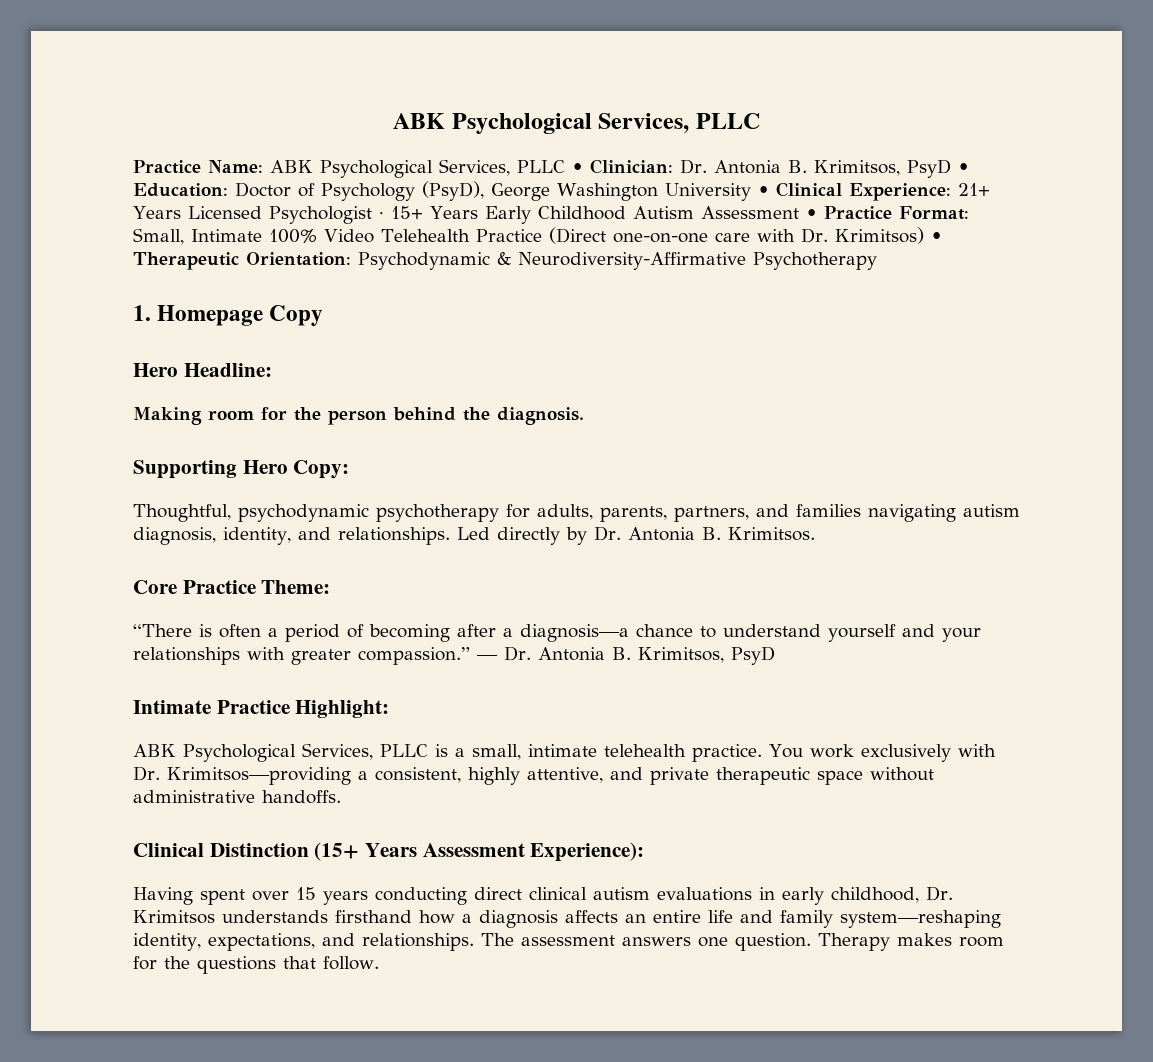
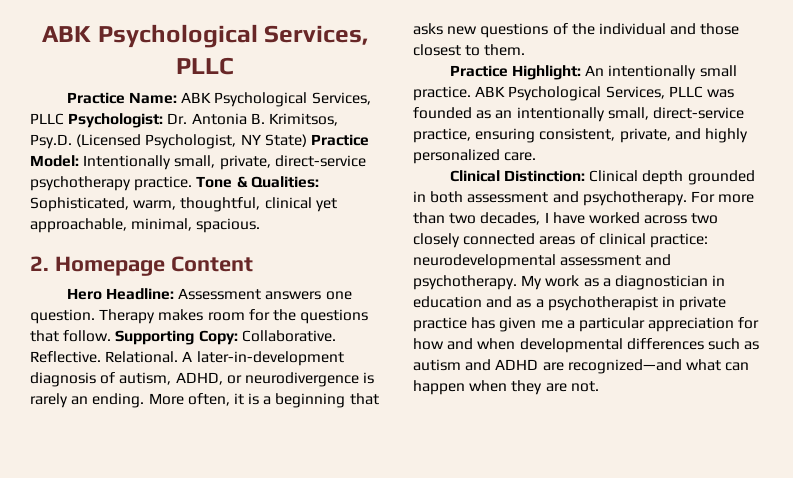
[572,159,969,178] [133,181,990,201] [133,206,969,224] [133,227,942,245] [133,252,877,270] [133,305,324,326] [133,363,272,377] [133,407,584,425] [133,460,350,479] [133,504,1020,522] [133,526,815,545] [133,580,331,594] [133,624,981,642] [133,646,775,665] [133,700,390,718] [133,743,996,762] [133,766,934,785] [133,790,341,804] [133,842,645,862] [133,886,953,905] [133,910,1001,928] [133,933,615,951] • Clinician: Dr. Antonia B. Krimitsos, PsyD • Education: Doctor of Psychology (PsyD), George Washington University • Clinical Experience: 21+ Years Licensed Psychologist · 15+ Years Early Childhood Autism Assessment • Practice Format: Small, Intimate 100% Video Telehealth Practice (Direct one-on-one care with Dr. Krimitsos) • Therapeutic Orientation: Psychodynamic & Neurodiversity-Affirmative Psychotherapy // 1. Homepage Copy // Hero Headline: // Making room for the person behind the diagnosis. // Supporting Hero Copy: // Thoughtful, psychodynamic psychotherapy for adults, parents, partners, and families navigating autism diagnosis, identity, and relationships. Led directly by Dr. Antonia B. Krimitsos. // Core Practice Theme: // “There is often a period of becoming after a diagnosis—a chance to understand yourself and your relationships with greater compassion.” — Dr. Antonia B. Krimitsos, PsyD // Intimate Practice Highlight: // ABK Psychological Services, PLLC is a small, intimate telehealth practice. You work exclusively with Dr. Krimitsos—providing a consistent, highly attentive, and private therapeutic space without administrative handoffs. // Clinical Distinction (15+ Years Assessment Experience): // Having spent over 15 years conducting direct clinical autism evaluations in early childhood, Dr. Krimitsos understands firsthand how a diagnosis affects an entire life and family system—reshaping identity, expectations, and relationships. The assessment -> [68,113,338,128] [30,134,369,149] [30,155,366,170] [30,176,319,191] [30,197,337,212] [30,218,261,233] [30,256,253,276] [66,288,262,300] Psychologist: Dr. Antonia B. Krimitsos, Psy.D. (Licensed Psychologist, NY State) Practice Model: Intentionally small, private, direct-service psychotherapy practice. Tone & Qualities: Sophisticated, warm, thoughtful, clinical yet approachable, minimal, spacious. // 2. Homepage Content // Hero Headline: Assessment
(379, 963) none -> [115,330,336,345] [30,351,344,366] [30,372,375,387] [30,393,379,408] [413,23,740,38] [413,44,526,56] [449,65,737,80] [413,86,734,101] [413,107,744,122] [413,128,748,143] [413,149,537,164] [449,170,755,185] [413,191,755,206] [413,212,719,225] [413,233,708,248] [413,254,672,269] [413,275,726,290] [413,296,727,311] [413,317,760,332] [413,338,760,353] [413,359,750,374] [413,380,599,395] Supporting Copy: Collaborative. Reflective. Relational. A later-in-development diagnosis of autism, ADHD, or neurodivergence is rarely an ending. More often, it is a beginning that asks new questions of the individual and those closest to them. // Practice Highlight: An intentionally small practice. ABK Psychological Services, PLLC was founded as an intentionally small, direct-service practice, ensuring consistent, private, and highly personalized care. // Clinical Distinction: Clinical depth grounded in both assessment and psychotherapy. For more than two decades, I have worked across two closely connected areas of clinical practice: neurodevelopmental assessment and psychotherapy. My work as a diagnostician in education and as a psychotherapist in private practice has given me a particular appreciation for how and when developmental differences such as autism and ADHD are recognized—and what can happen when they are not.

